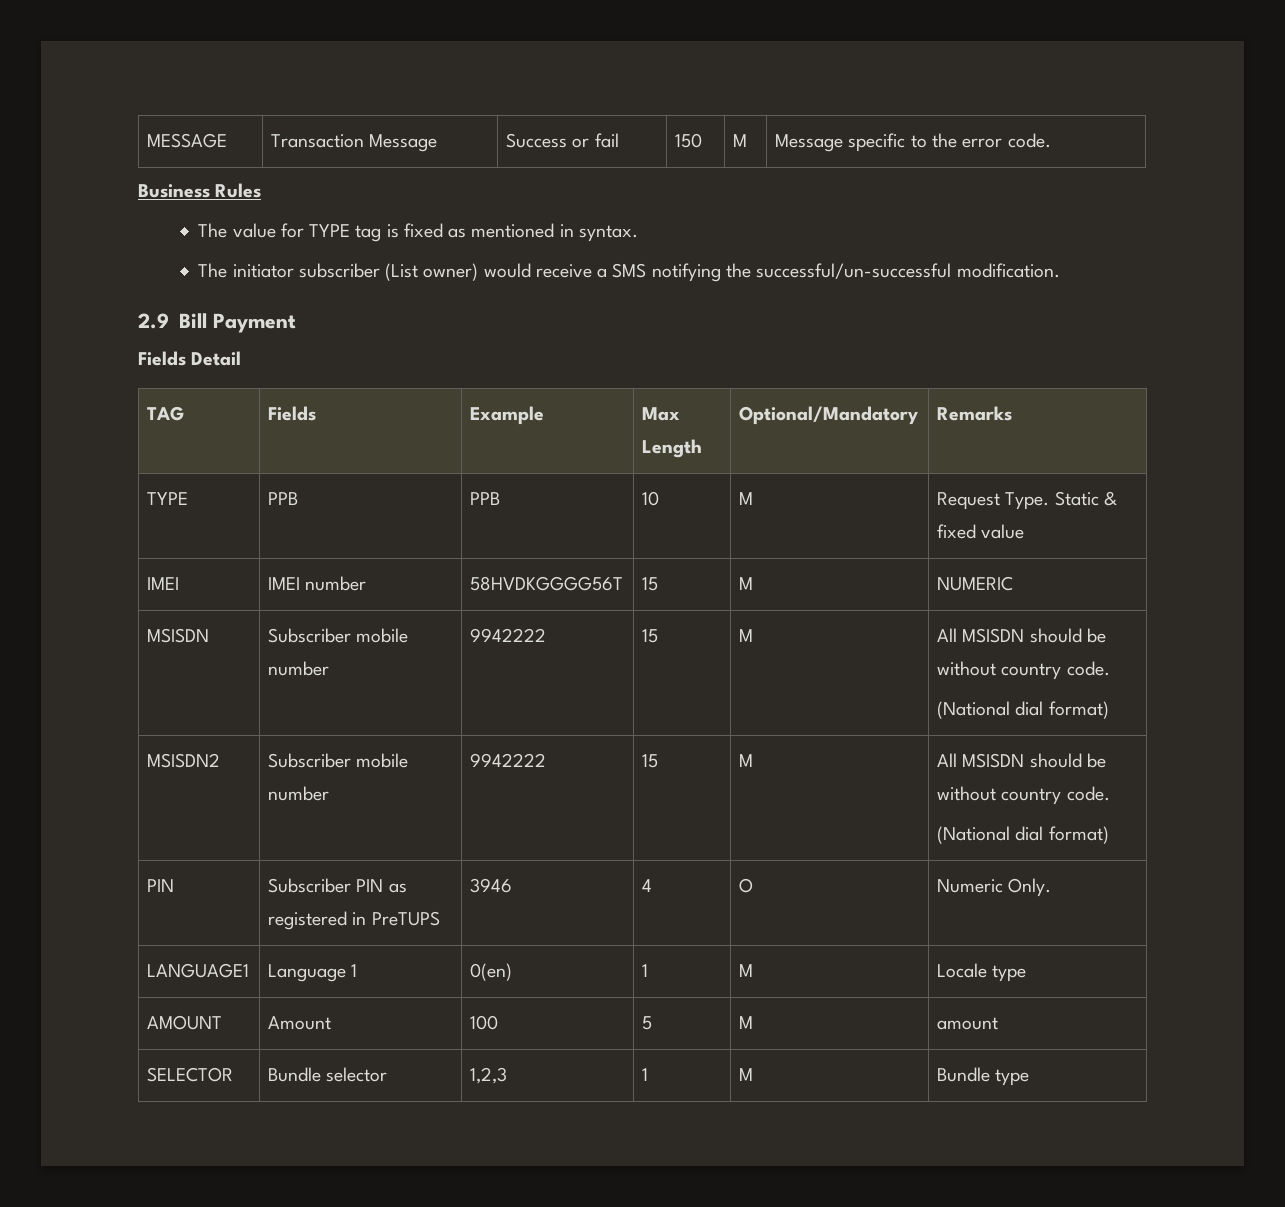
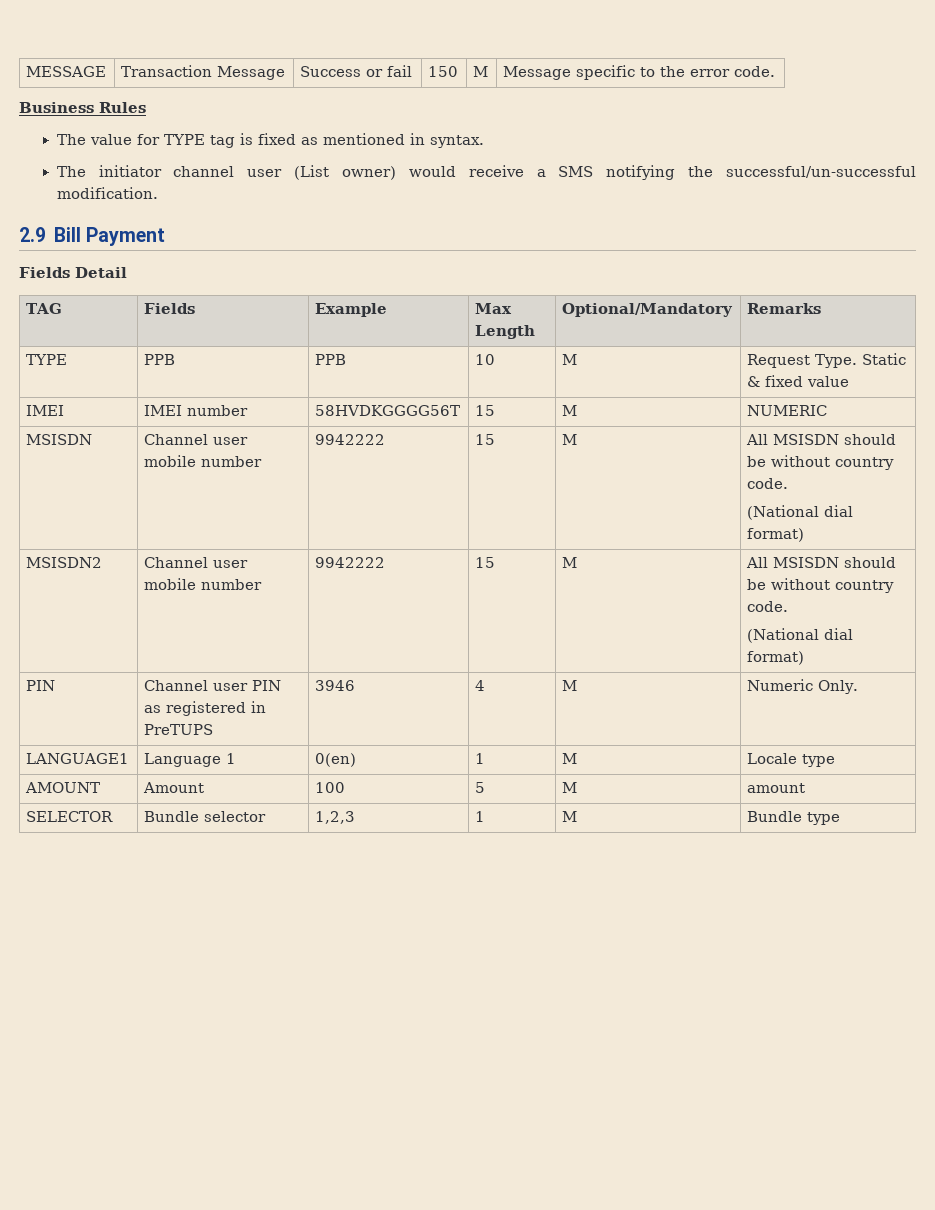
[298,263,380,278] subscriber -> [173,166,283,177] channel user
[268,628,352,643] Subscriber -> [144,434,249,445] Channel user
[268,753,352,768] Subscriber -> [144,557,249,568] Channel user
[268,878,352,893] Subscriber -> [144,680,249,691] Channel user
[739,878,754,893] O -> [562,680,578,691] M

